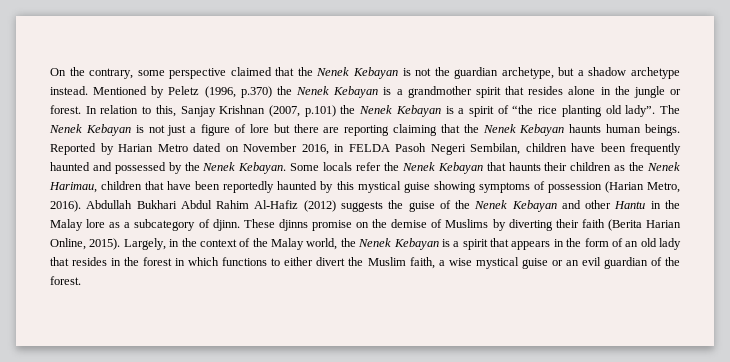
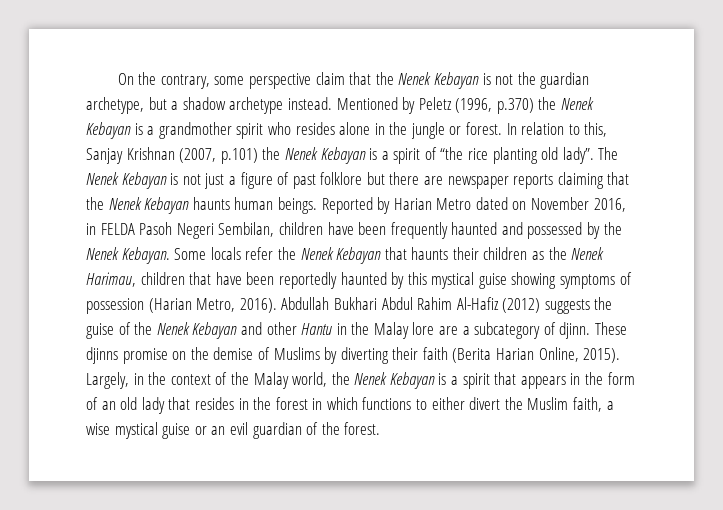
[230,67,272,76] claimed -> [315,72,345,85] claim
[505,86,525,95] that -> [267,122,291,135] who
[249,124,269,133] lore -> [292,172,363,189] past folklore
[344,125,390,136] reporting -> [447,174,554,189] newspaper reports
[109,222,121,228] as -> [439,326,459,335] are

